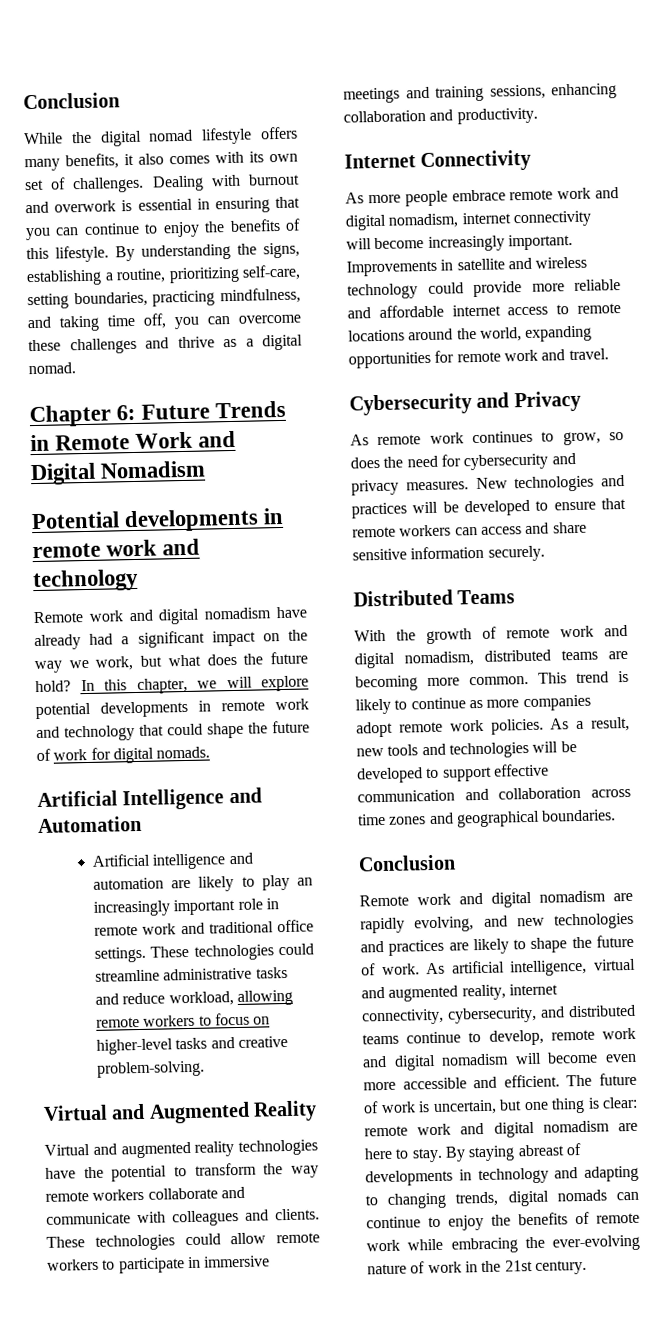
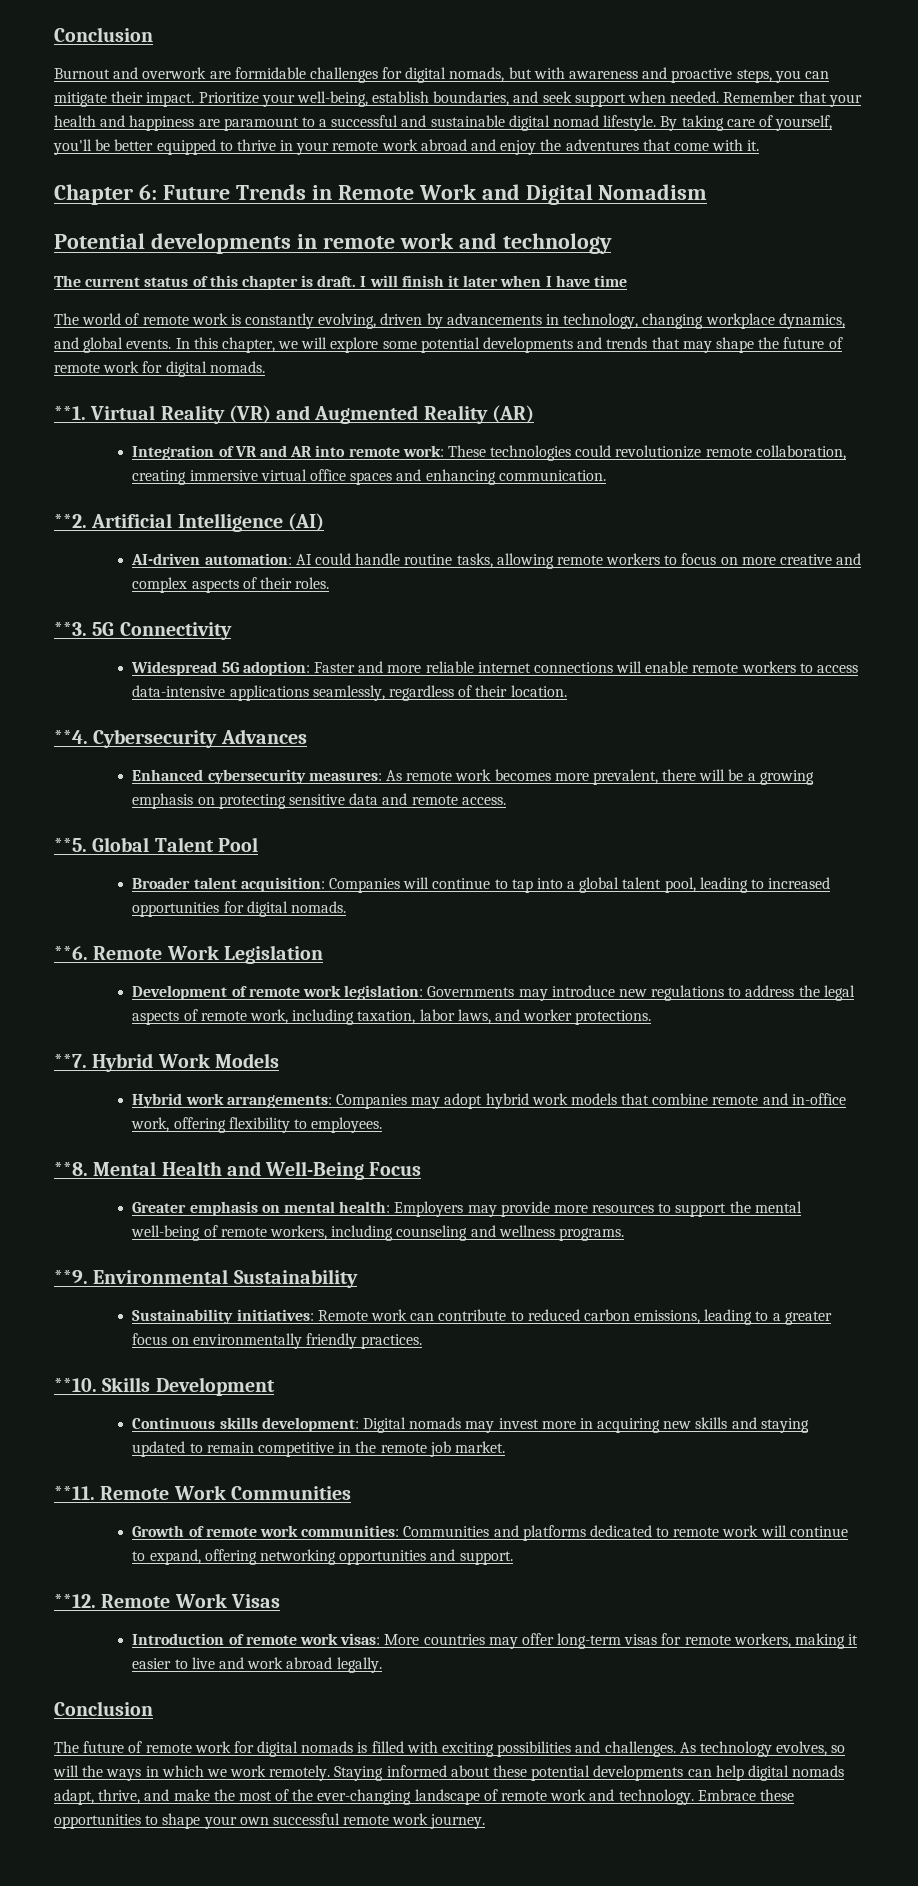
[23,92,120,110] [24,126,298,147] [24,151,298,172] [24,173,300,194] [25,196,300,214] [25,218,301,241] [26,242,300,263] [26,264,301,287] [27,287,301,310] [27,313,301,332] [28,334,303,355] [28,362,76,375] Conclusion // While the digital nomad lifestyle offers many benefits, it also comes with its own set of challenges. Dealing with burnout and overwork is essential in ensuring that you can continue to enjoy the benefits of this lifestyle. By understanding the signs, establishing a routine, prioritizing self-care, setting boundaries, practicing mindfulness, and taking time off, you can overcome these challenges and thrive as a digital nomad. -> [54,27,153,42] [54,67,829,83] [54,91,862,107] [54,115,833,131] [53,139,760,155] Conclusion // Burnout and overwork are formidable challenges for digital nomads, but with awareness and proactive steps, you can mitigate their impact. Prioritize your well-being, establish boundaries, and seek support when needed. Remember that your health and happiness are paramount to a successful and sustainable digital nomad lifestyle. By taking care of yourself, you'll be better equipped to thrive in your remote work abroad and enjoy the adventures that come with it.
[33,606,307,625] [34,629,308,651] [34,651,308,674] [35,680,71,693] Remote work and digital nomadism have already had a significant impact on the way we work, but what does the future hold? -> [54,275,627,290] [54,313,845,329] [54,337,172,353] The current status of this chapter is draft. I will finish it later when I have time // The world of remote work is constantly evolving, driven by advancements in technology, changing workplace dynamics, and global events.
[35,698,309,720] [36,720,310,742] [36,748,51,762] potential developments in remote work and technology that could shape the future of -> [382,337,843,353] [54,363,100,373] some potential developments and trends that may shape the future of remote
[37,787,262,811] [37,815,142,834] [92,852,253,870] [93,874,314,892] [93,898,280,917] [94,919,314,936] [94,943,315,963] [95,966,288,982] [95,991,234,1007] Artificial Intelligence and Automation // Artificial intelligence and automation are likely to play an increasingly important role in remote work and traditional office settings. These technologies could streamline administrative tasks and reduce workload, -> [54,405,534,424] [132,445,846,461] [132,469,606,485] [54,513,324,532] [131,553,493,568] **1. Virtual Reality (VR) and Augmented Reality (AR) // Integration of VR and AR into remote work: These technologies could revolutionize remote collaboration, creating immersive virtual office spaces and enhancing communication. // **2. Artificial Intelligence (AI) // AI-driven automation: AI could handle routine tasks,
[96,1035,289,1055] [97,1060,206,1078] [43,1100,318,1124] [44,1139,318,1159] [45,1162,319,1182] [45,1186,245,1202] [46,1208,320,1227] [46,1232,320,1251] [47,1255,271,1274] [343,83,617,104] [343,107,538,125] [344,149,532,173] [345,187,619,207] [345,210,592,231] [346,233,573,252] [346,256,588,277] [347,279,621,300] [347,303,621,319] [348,325,593,342] [348,348,609,369] [349,390,581,416] [350,430,624,446] [350,452,576,471] [351,474,625,496] [351,497,626,519] [352,521,587,538] [352,545,545,562] [353,589,516,607] [354,624,628,645] [354,649,628,669] [355,670,629,692] [355,694,591,715] [356,716,630,738] [356,741,577,759] [357,763,549,784] [357,786,631,803] [357,809,617,828] [358,854,456,872] [359,890,633,908] [360,912,634,934] [360,934,634,956] [361,958,636,977] [361,983,558,1002] [361,1004,636,1026] [362,1027,636,1046] [362,1051,637,1071] [363,1072,637,1091] [363,1096,638,1116] [364,1120,638,1138] [364,1143,581,1163] [365,1165,639,1187] [365,1189,639,1209] [366,1211,640,1231] [366,1234,640,1254] [367,1259,587,1275] higher-level tasks and creative problem-solving. // Virtual and Augmented Reality // Virtual and augmented reality technologies have the potential to transform the way remote workers collaborate and communicate with colleagues and clients. These technologies could allow remote workers to participate in immersive meetings and training sessions, enhancing collaboration and productivity. // Internet Connectivity // As more people embrace remote work and digital nomadism, internet connectivity will become increasingly important. Improvements in satellite and wireless technology could provide more reliable and affordable internet access to remote locations around the world, expanding opportunities for remote work and travel. // Cybersecurity and Privacy // As remote work continues to grow, so does the need for cybersecurity and privacy measures. New technologies and practices will be developed to ensure that remote workers can access and share sensitive information securely. // Distributed Teams // With the growth of remote work and digital nomadism, distributed teams are becoming more common. This trend is likely to continue as more companies adopt remote work policies. As a result, new tools and technologies will be developed to support effective communication and collaboration across time zones and geographical boundaries. // Conclusion // Remote work and digital nomadism are rapidly evolving, and new technologies and practices are likely to shape the future of work. As artificial intelligence, virtual and augmented reality, internet connectivity, cybersecurity, and distributed teams continue to develop, remote work and digital nomadism will become even more accessible and efficient. The future of work is uncertain, but one thing is clear: remote work and digital nomadism are here to stay. By staying abreast of developments in technology and adapting to changing trends, digital nomads can continue to enjoy the benefits of remote work while embracing the ever-evolving nature of work in the 21st century. -> [741,553,862,565] [132,577,330,593] [54,622,232,640] [131,661,859,676] [132,685,567,701] [54,729,307,748] [132,769,814,785] [132,793,506,809] [54,837,258,852] [132,877,831,893] [132,901,347,917] [54,945,323,964] [132,985,855,1001] [132,1009,652,1025] [54,1053,279,1072] [132,1093,846,1109] [131,1117,383,1133] [54,1161,422,1180] [132,1201,802,1217] [131,1225,624,1241] [54,1269,358,1288] [132,1309,832,1325] [132,1333,423,1349] [54,1377,275,1396] [132,1417,809,1433] [132,1441,505,1457] [54,1485,351,1500] [132,1525,848,1541] [132,1549,513,1565] [54,1593,280,1608] [132,1633,859,1649] [132,1657,382,1673] [54,1701,153,1716] [54,1741,846,1757] [53,1765,845,1781] [54,1789,794,1805] [54,1813,486,1829] more creative and complex aspects of their roles. // **3. 5G Connectivity // Widespread 5G adoption: Faster and more reliable internet connections will enable remote workers to access data-intensive applications seamlessly, regardless of their location. // **4. Cybersecurity Advances // Enhanced cybersecurity measures: As remote work becomes more prevalent, there will be a growing emphasis on protecting sensitive data and remote access. // **5. Global Talent Pool // Broader talent acquisition: Companies will continue to tap into a global talent pool, leading to increased opportunities for digital nomads. // **6. Remote Work Legislation // Development of remote work legislation: Governments may introduce new regulations to address the legal aspects of remote work, including taxation, labor laws, and worker protections. // **7. Hybrid Work Models // Hybrid work arrangements: Companies may adopt hybrid work models that combine remote and in-office work, offering flexibility to employees. // **8. Mental Health and Well-Being Focus // Greater emphasis on mental health: Employers may provide more resources to support the mental well-being of remote workers, including counseling and wellness programs. // **9. Environmental Sustainability // Sustainability initiatives: Remote work can contribute to reduced carbon emissions, leading to a greater focus on environmentally friendly practices. // **10. Skills Development // Continuous skills development: Digital nomads may invest more in acquiring new skills and staying updated to remain competitive in the remote job market. // **11. Remote Work Communities // Growth of remote work communities: Communities and platforms dedicated to remote work will continue to expand, offering networking opportunities and support. // **12. Remote Work Visas // Introduction of remote work visas: More countries may offer long-term visas for remote workers, making it easier to live and work abroad legally. // Conclusion // The future of remote work for digital nomads is filled with exciting possibilities and challenges. As technology evolves, so will the ways in which we work remotely. Staying informed about these potential developments can help digital nomads adapt, thrive, and make the most of the ever-changing landscape of remote work and technology. Embrace these opportunities to shape your own successful remote work journey.

